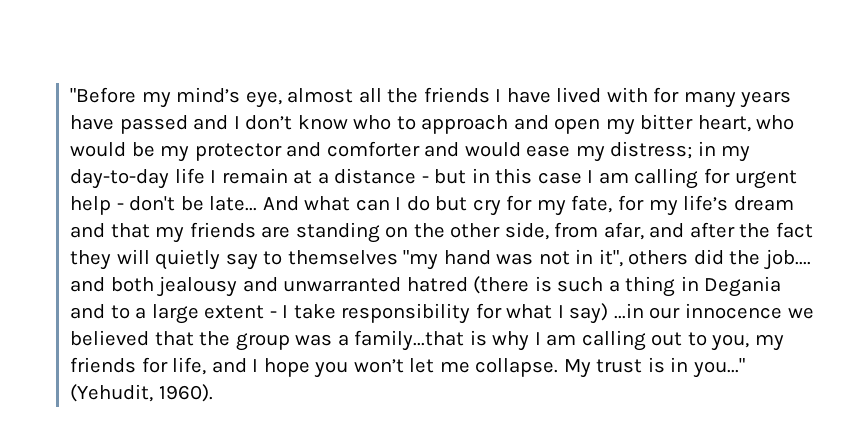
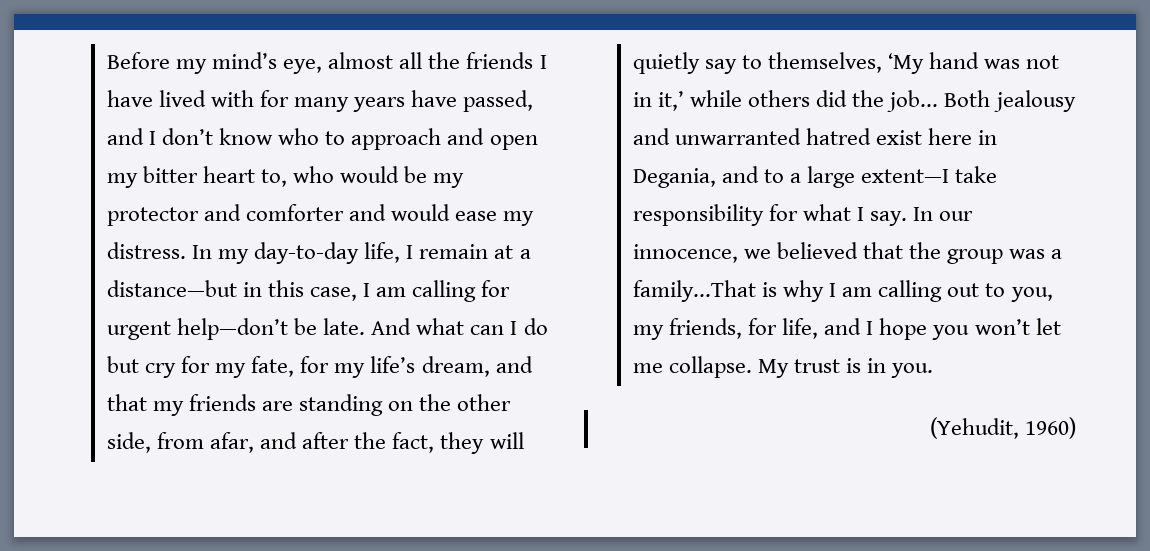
[69,87,136,103] "Before -> [106,52,170,69] Before
[119,115,188,134] passed -> [463,90,534,112] passed,
[697,115,751,132] heart, -> [203,166,288,187] heart to,
[610,141,716,159] distress; in -> [106,242,212,259] distress. In
[174,168,205,184] life -> [364,242,401,263] life,
[334,168,467,184] distance - but -> [106,280,237,297] distance—but
[537,172,582,184] case -> [310,287,358,301] case,
[69,196,258,215] help - don't be late... -> [176,318,366,340] help—don’t be late.
[733,196,794,211] dream -> [421,356,490,377] dream,
[775,222,813,238] fact -> [392,432,435,453] fact,
[287,250,439,270] themselves "my -> [768,52,925,74] themselves, ‘My
[598,249,623,267] it", -> [657,90,743,111] it,’ while
[763,249,811,270] [69,277,154,292] job.... and both -> [887,90,991,112] job... Both
[473,276,782,297] (there is such a thing in Degania -> [876,128,998,145] [632,168,716,188] exist here in Degania,
[204,305,289,319] extent - I -> [861,169,950,183] extent—I
[569,303,782,324] say) ...in our innocence -> [870,207,974,226] [632,244,738,263] say. In our innocence,
[354,330,465,351] family...that -> [632,280,756,302] family...That
[69,357,136,373] friends -> [668,318,742,339] friends,
[692,358,745,378] [69,384,213,402] you..." (Yehudit, 1960). -> [891,363,934,378] [929,417,1076,439] you. // (Yehudit, 1960)

